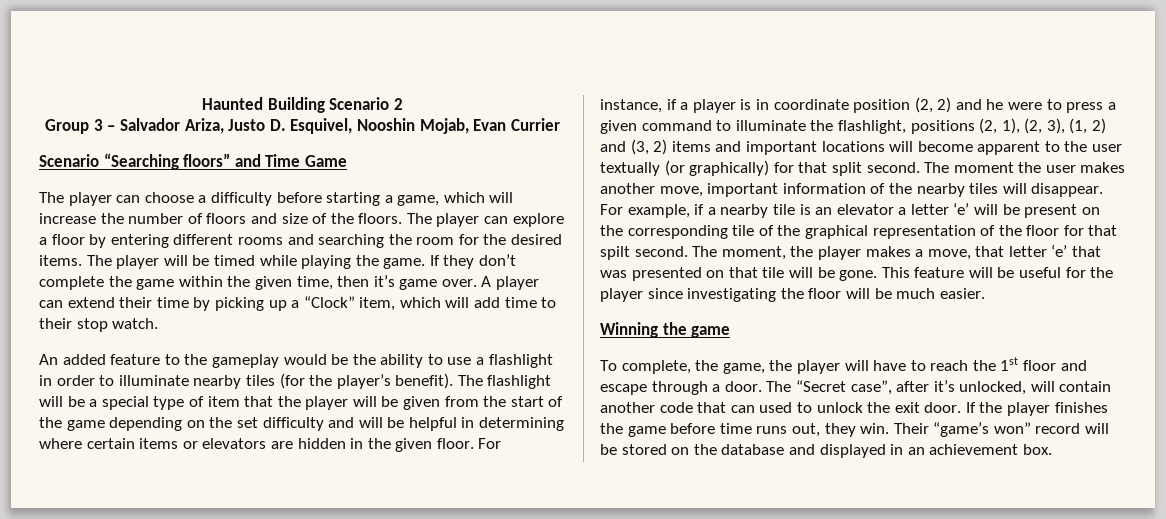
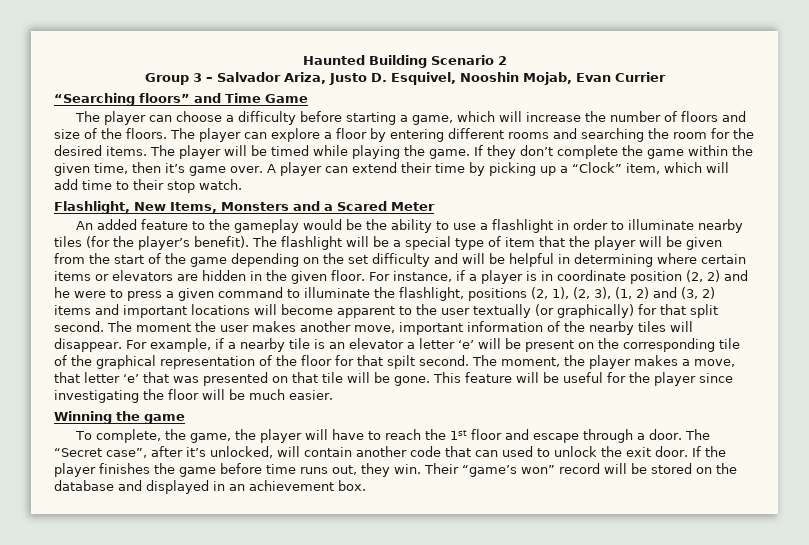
[39,154,99,167] Scenario -> (666, 77) none
(159, 323) none -> [54,201,435,214] // Flashlight, New Items, Monsters and a Scared Meter

